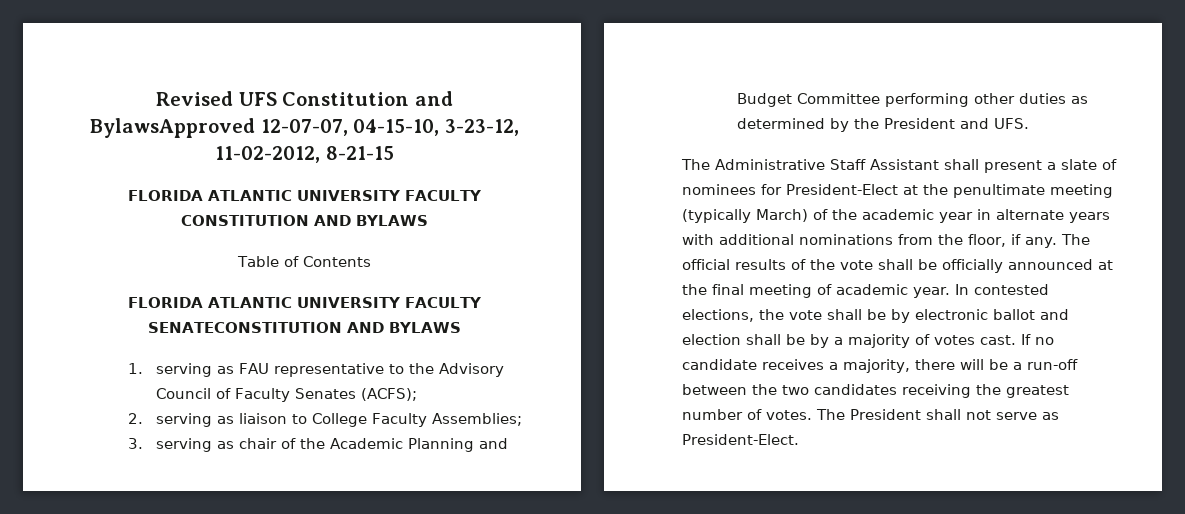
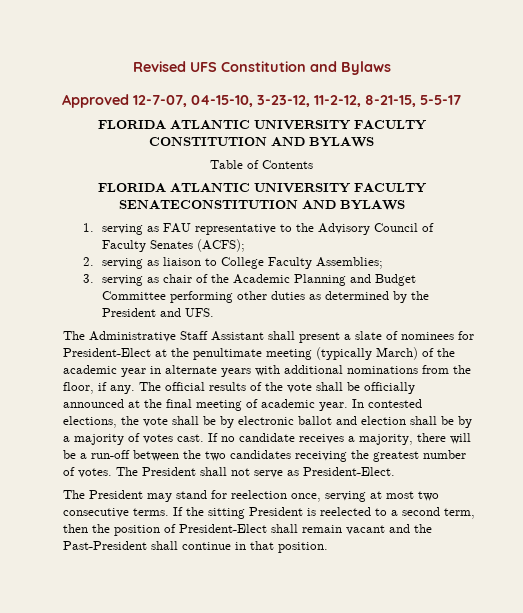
[90,118,519,138] [215,146,394,163] BylawsApproved 12-07-07, 04-15-10, 3-23-12, 11-02-2012, 8-21-15 -> [340,61,391,75] [62,94,461,108] Bylaws // Approved 12-7-07, 04-15-10, 3-23-12, 11-2-12, 8-21-15, 5-5-17
(799, 439) none -> [63,490,440,502] [63,507,476,519] [63,524,433,536] [63,541,329,553] // The President may stand for reelection once, serving at most two consecutive terms. If the sitting President is reelected to a second term, then the position of President-Elect shall remain vacant and the Past-President shall continue in that position.

